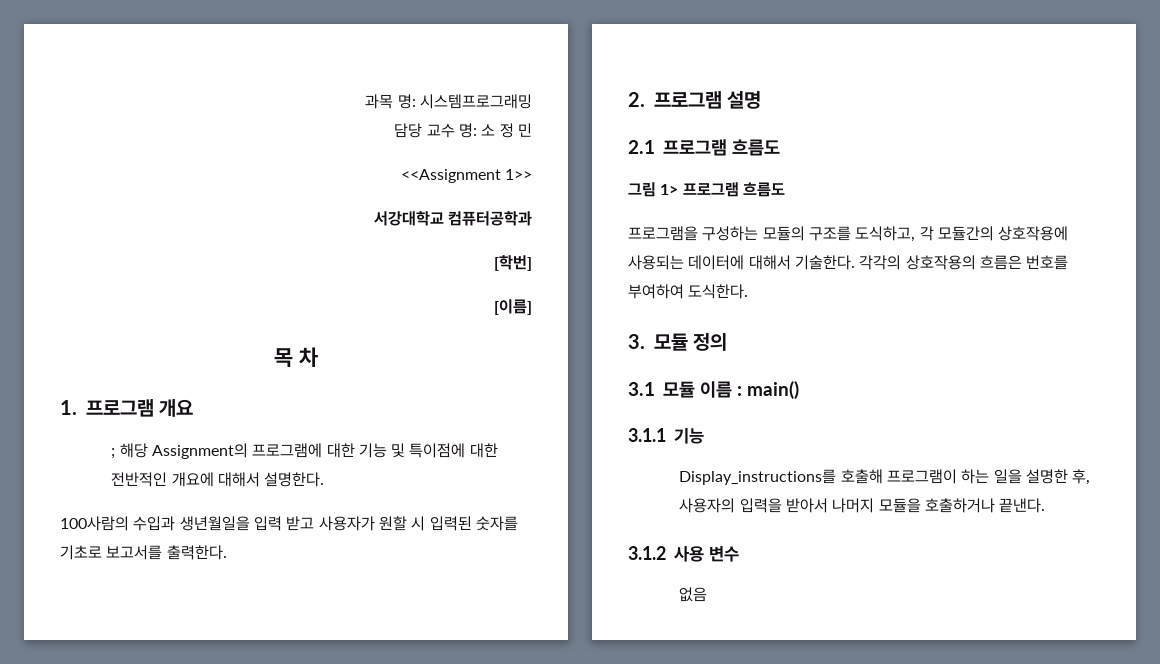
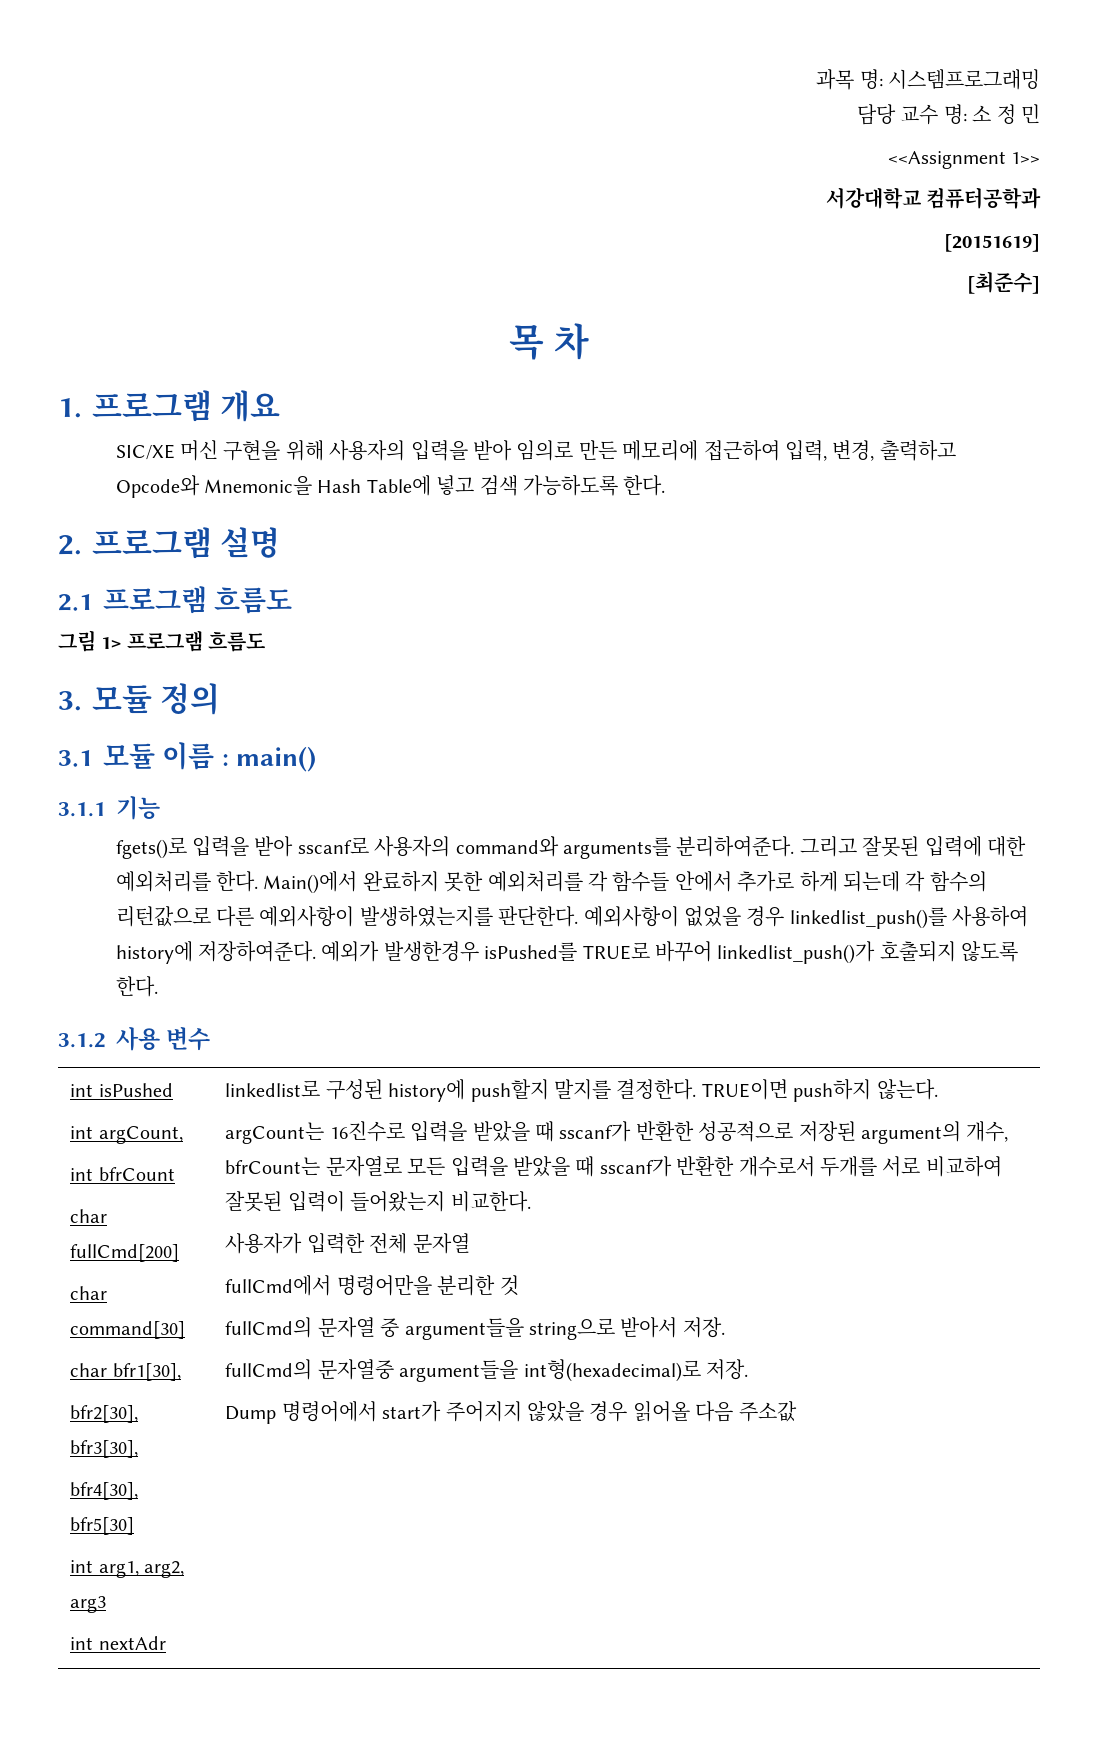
[494,255,532,271] [494,299,532,315] [학번] // [이름] -> [944,234,1040,252] [967,271,1040,294] [20151619] // [최준수]
[111,443,498,459] [111,472,325,487] [60,516,518,531] [60,545,227,560] ; 해당 Assignment의 프로그램에 대한 기능 및 특이점에 대한 전반적인 개요에 대해서 설명한다. // 100사람의 수입과 생년월일을 입력 받고 사용자가 원할 시 입력된 숫자를 기초로 보고서를 출력한다. -> [115,440,956,461] [115,475,666,498] SIC/XE 머신 구현을 위해 사용자의 입력을 받아 임의로 만든 메모리에 접근하여 입력, 변경, 출력하고 Opcode와 Mnemonic을 Hash Table에 넣고 검색 가능하도록 한다.
[628,226,1069,242] [628,255,1069,270] [628,284,749,299] // 프로그램을 구성하는 모듈의 구조를 도식하고, 각 모듈간의 상호작용에 사용되는 데이터에 대해서 기술한다. 각각의 상호작용의 흐름은 번호를 부여하여 도식한다. -> (266, 641) none
[679,469,1091,485] [679,498,1046,513] [628,546,739,562] [679,587,708,602] Display_instructions를 호출해 프로그램이 하는 일을 설명한 후, 사용자의 입력을 받아서 나머지 모듈을 호출하거나 끝낸다. // 3.1.2 사용 변수 // 없음 -> [115,836,1026,859] [115,871,987,894] [115,906,1029,929] [115,941,1019,964] [115,976,158,997] [58,1027,211,1051] [70,1083,173,1097] [70,1126,183,1144] [70,1167,175,1181] [70,1209,108,1223] [70,1244,180,1262] [70,1286,108,1300] [70,1321,186,1339] [70,1363,181,1381] [70,1405,139,1423] [70,1440,139,1458] [70,1482,139,1500] [70,1517,135,1535] [70,1560,185,1578] [70,1596,107,1613] [70,1636,166,1650] [225,1079,938,1102] [225,1121,1009,1144] [225,1156,1002,1177] [225,1191,531,1212] [225,1233,470,1254] [225,1275,519,1296] [225,1317,725,1340] [225,1359,748,1382] [225,1401,797,1424] fgets()로 입력을 받아 sscanf로 사용자의 command와 arguments를 분리하여준다. 그리고 잘못된 입력에 대한 예외처리를 한다. Main()에서 완료하지 못한 예외처리를 각 함수들 안에서 추가로 하게 되는데 각 함수의 리턴값으로 다른 예외사항이 발생하였는지를 판단한다. 예외사항이 없었을 경우 linkedlist_push()를 사용하여 history에 저장하여준다. 예외가 발생한경우 isPushed를 TRUE로 바꾸어 linkedlist_push()가 호출되지 않도록 한다. // 3.1.2 사용 변수 // int isPushed // int argCount, // int bfrCount // char fullCmd[200] // char command[30] // char bfr1[30], // bfr2[30], bfr3[30], // bfr4[30], bfr5[30] // int arg1, arg2, arg3 // int nextAdr | linkedlist로 구성된 history에 push할지 말지를 결정한다. TRUE이면 push하지 않는다. // argCount는 16진수로 입력을 받았을 때 sscanf가 반환한 성공적으로 저장된 argument의 개수, bfrCount는 문자열로 모든 입력을 받았을 때 sscanf가 반환한 개수로서 두개를 서로 비교하여 잘못된 입력이 들어왔는지 비교한다. // 사용자가 입력한 전체 문자열 // fullCmd에서 명령어만을 분리한 것 // fullCmd의 문자열 중 argument들을 string으로 받아서 저장. // fullCmd의 문자열중 argument들을 int형(hexadecimal)로 저장. // Dump 명령어에서 start가 주어지지 않았을 경우 읽어올 다음 주소값

